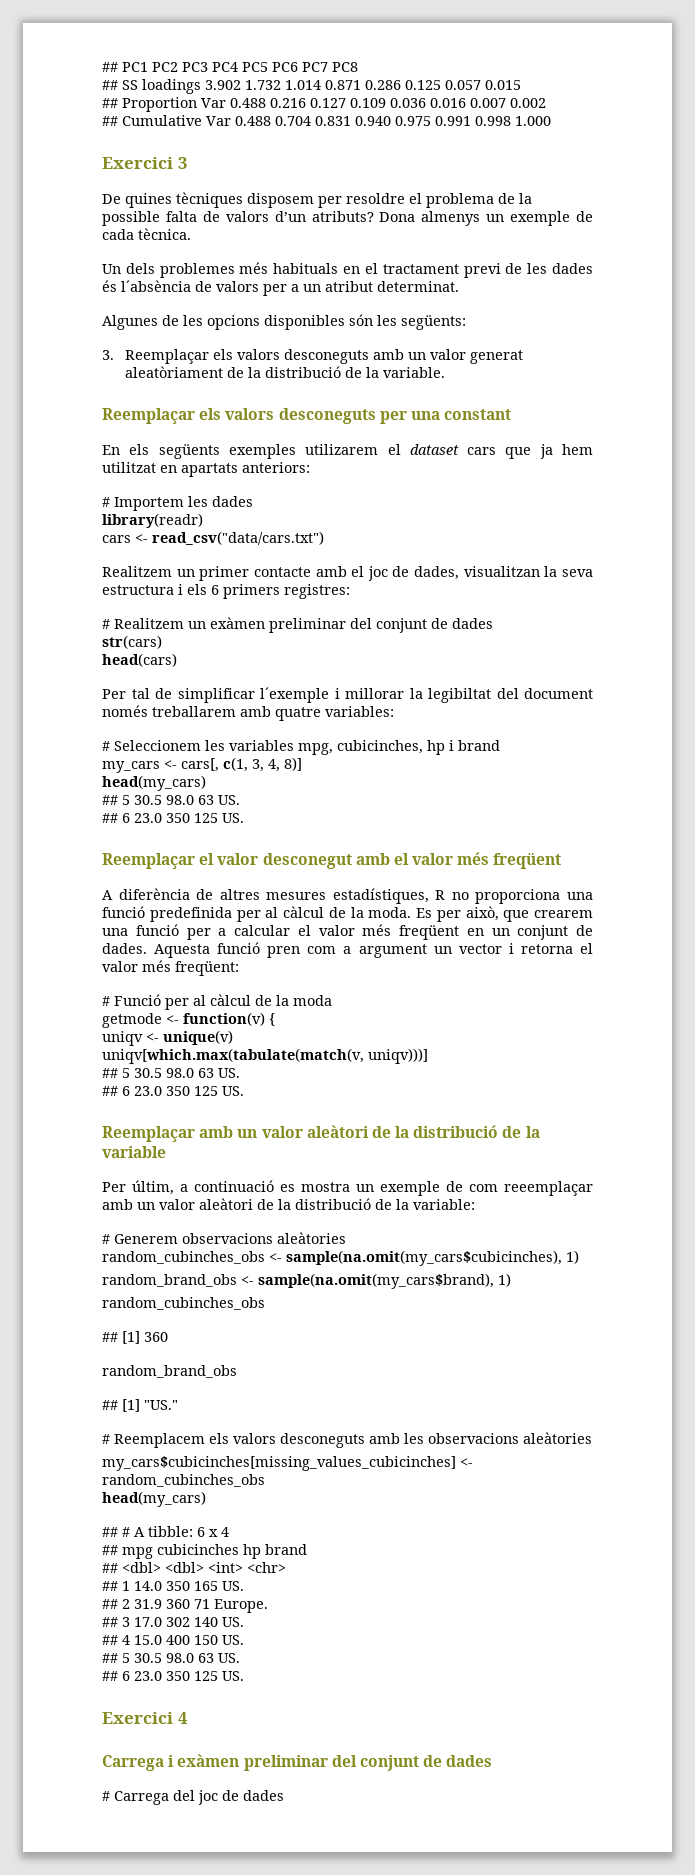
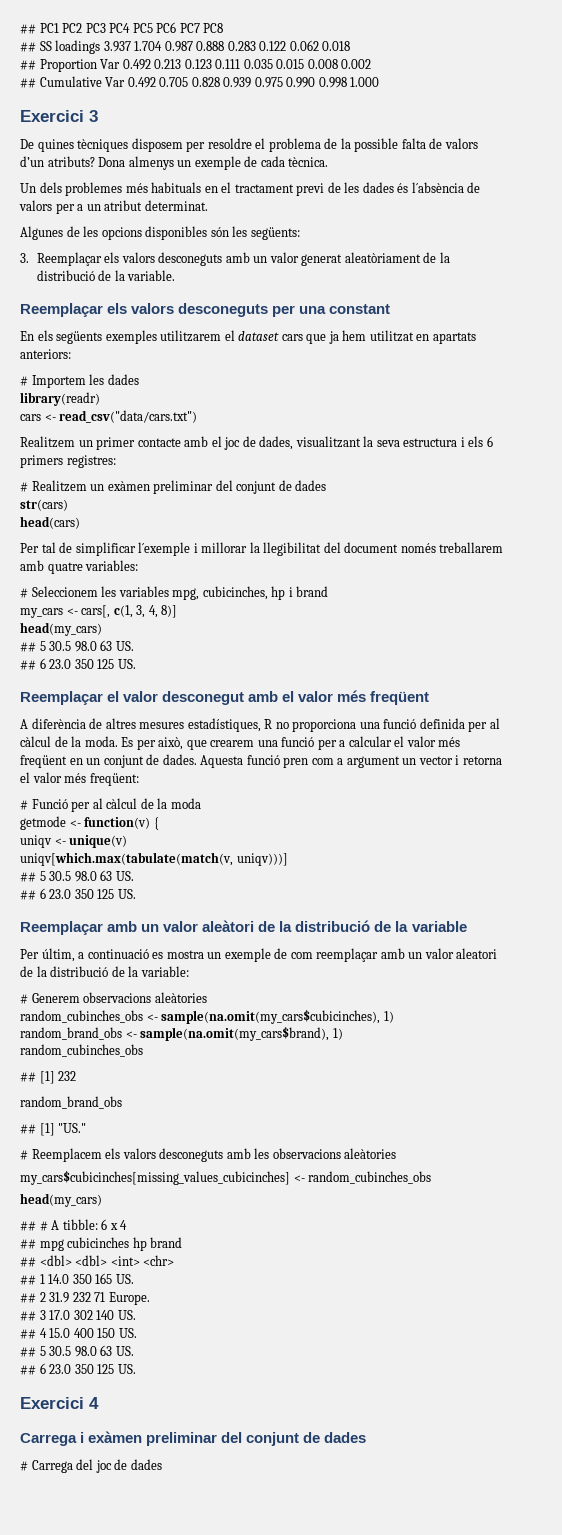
[205,80,521,90] [102,97,546,112] [102,115,471,126] 3.902 1.732 1.014 0.871 0.286 0.125 0.057 0.015 // ## Proportion Var 0.488 0.216 0.127 0.109 0.036 0.016 0.007 0.002 // ## Cumulative Var 0.488 0.704 0.831 0.940 0.975 0.991 -> [103,40,351,52] [20,59,372,72] [20,76,316,88] 3.937 1.704 0.987 0.888 0.283 0.122 0.062 0.018 // ## Proportion Var 0.492 0.213 0.123 0.111 0.035 0.015 0.008 0.002 // ## Cumulative Var 0.492 0.705 0.828 0.939 0.975 0.990
[305,444,379,455] utilizarem -> [160,330,222,342] utilitzarem
[463,566,540,577] visualitzan -> [295,436,361,448] visualitzant
[428,688,491,703] legibiltat -> [263,542,322,556] llegibilitat
[149,907,232,922] predefinida -> [419,718,465,729] definida
[504,1181,593,1196] [102,1198,253,1210] reeemplaçar amb un valor aleàtori -> [316,948,498,962] reemplaçar amb un valor aleatori
[144,1332,168,1342] 360 -> [58,1071,77,1081] 232
[166,1599,190,1609] 360 -> [72,1292,91,1302] 232

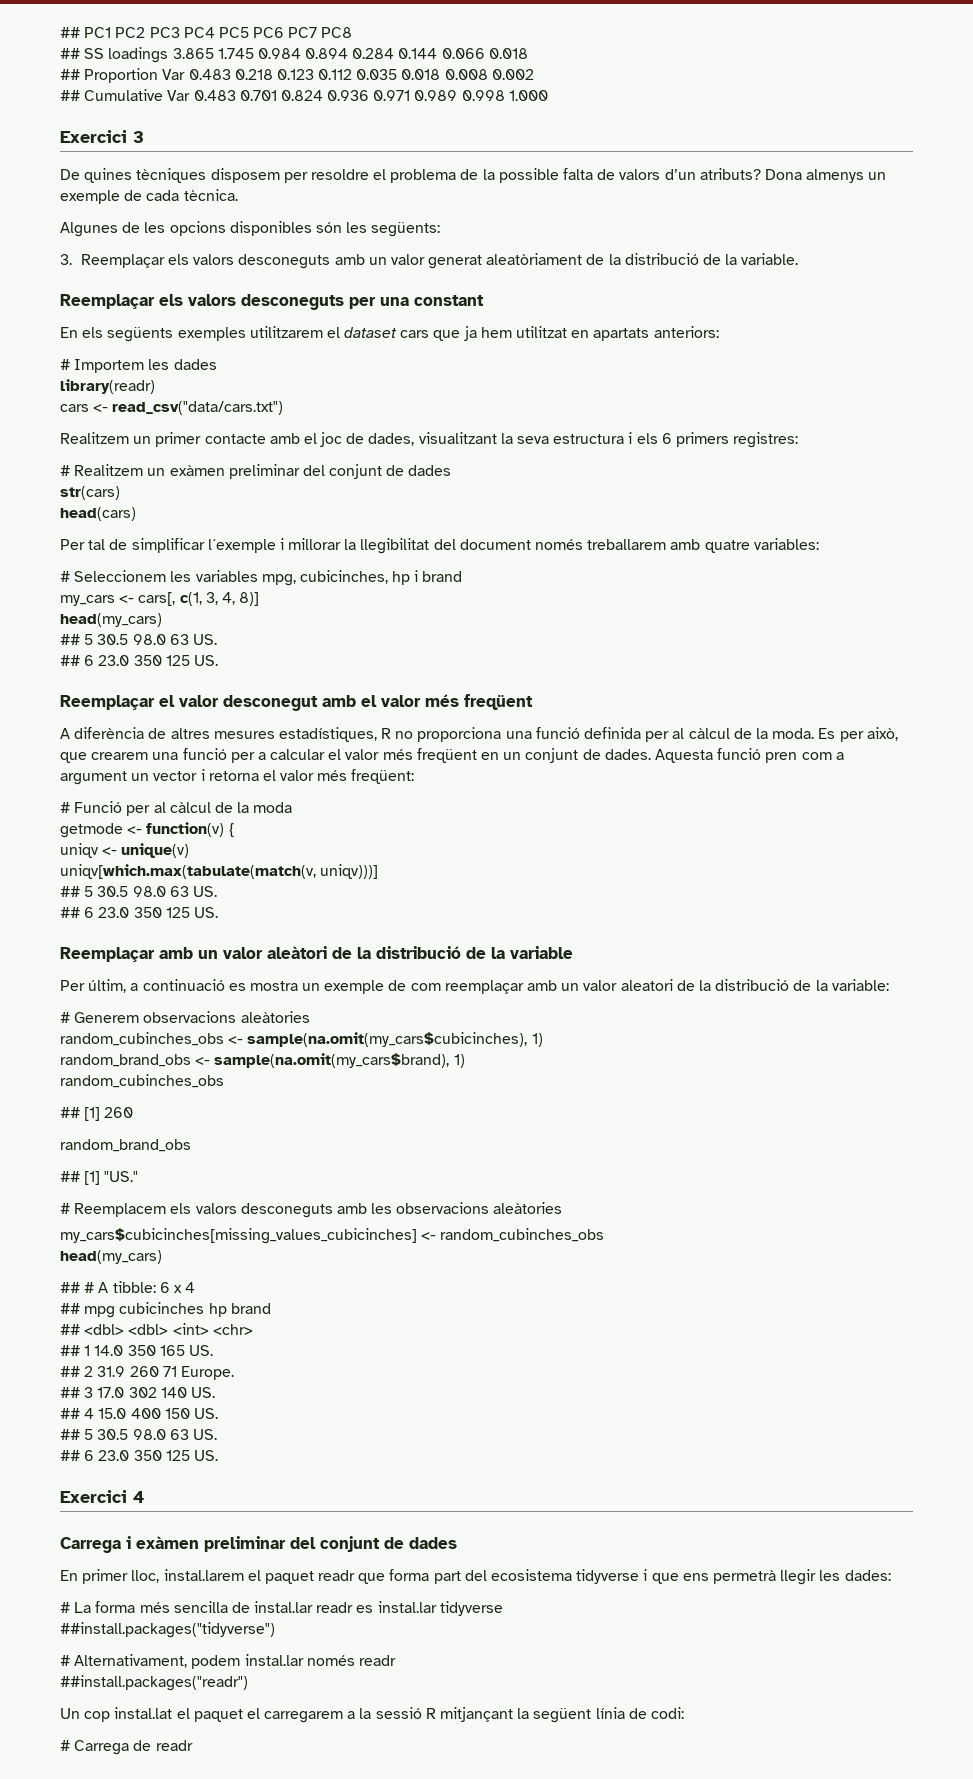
[103,40,351,52] [20,59,305,72] 3.937 1.704 0.987 0.888 0.283 0.122 0.062 0.018 // ## Proportion Var 0.492 0.213 0.123 0.111 0.035 0.015 -> [172,48,528,59] [60,68,441,83] 3.865 1.745 0.984 0.894 0.284 0.144 0.066 0.018 // ## Proportion Var 0.483 0.218 0.123 0.112 0.035 0.018
[127,77,316,88] 0.492 0.705 0.828 0.939 0.975 0.990 -> [193,90,458,101] 0.483 0.701 0.824 0.936 0.971 0.989
[20,182,481,196] [19,200,208,214] // Un dels problemes més habituals en el tractament previ de les dades és l´absència de valors per a un atribut determinat. -> (238, 195) none
[58,1071,77,1081] 232 -> [104,1107,134,1118] 260
[72,1292,91,1302] 232 -> [129,1366,159,1377] 260
[20,1459,162,1473] # Carrega del joc de dades -> [60,1569,891,1585] [60,1601,503,1616] [60,1622,275,1638] [60,1654,396,1669] [60,1675,248,1691] [60,1707,684,1723] [60,1740,193,1755] En primer lloc, instal.larem el paquet readr que forma part del ecosistema tidyverse i que ens permetrà llegir les dades: // # La forma més sencilla de instal.lar readr es instal.lar tidyverse // ##install.packages("tidyverse") // # Alternativament, podem instal.lar només readr // ##install.packages("readr") // Un cop instal.lat el paquet el carregarem a la sessió R mitjançant la següent línia de codi: // # Carrega de readr

